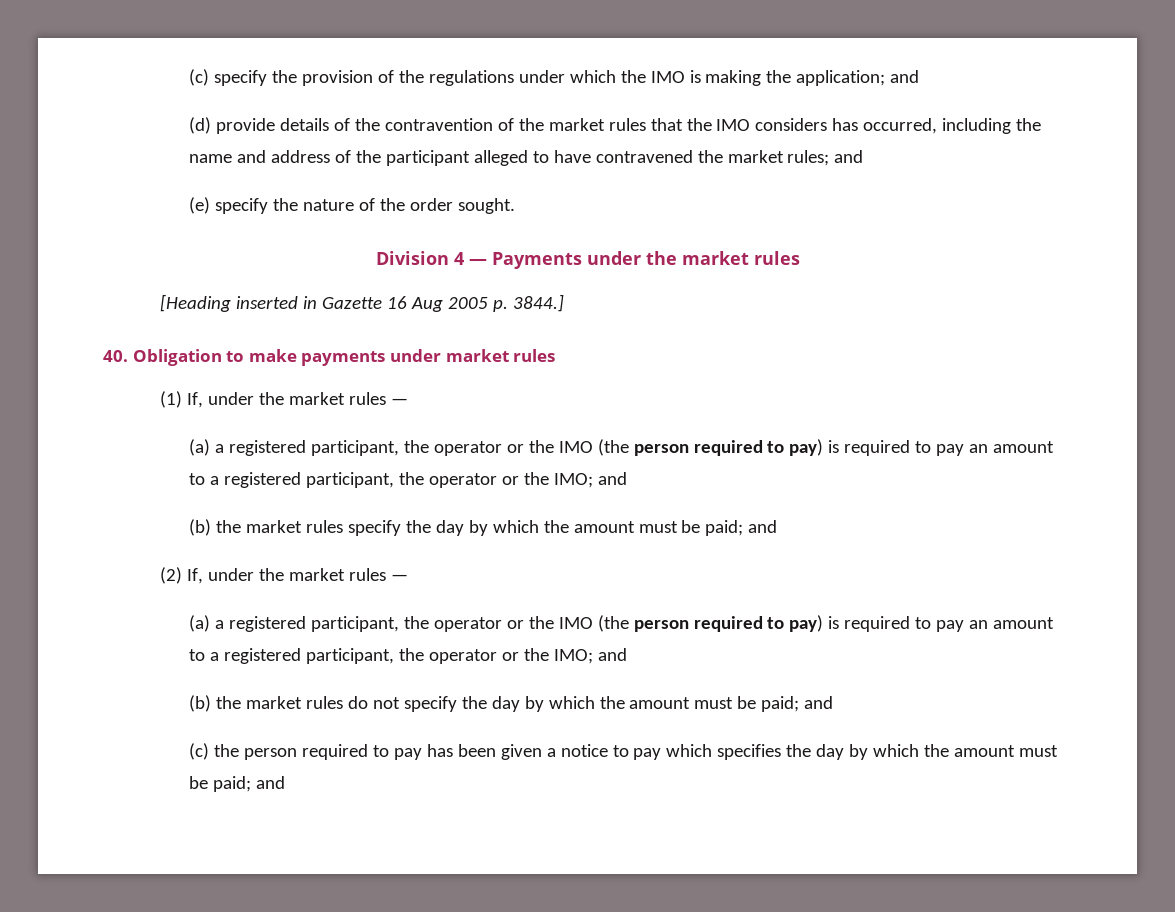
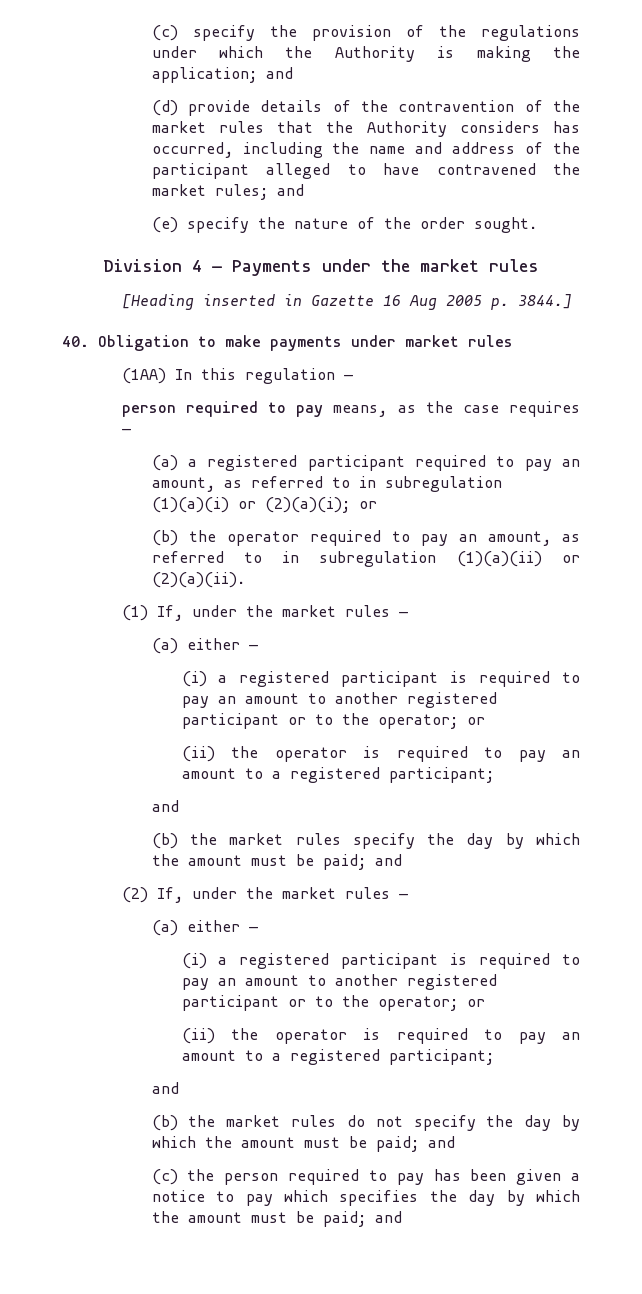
[650,71,685,83] IMO -> [334,46,415,62] Authority
[716,119,751,131] IMO -> [366,121,447,137] Authority
(556, 355) none -> [121,368,353,384] [121,401,580,417] [121,428,131,434] [151,455,580,471] [151,476,502,492] [151,497,377,513] [151,530,580,546] [151,551,580,567] [151,572,245,588] // (1AA) In this regulation — // person required to pay means, as the case requires — // (a) a registered participant required to pay an amount, as referred to in subregulation (1)(a)(i) or (2)(a)(i); or // (b) the operator required to pay an amount, as referred to in subregulation (1)(a)(ii) or (2)(a)(ii).
[214,439,1055,456] [188,472,593,488] a registered participant, the operator or the IMO (the person required to pay) is required to pay an amount to a registered participant, the operator or the IMO; -> [186,638,258,650] [181,671,580,687] [181,692,497,708] [181,713,485,729] [181,746,581,762] [181,767,494,783] either — // (i) a registered participant is required to pay an amount to another registered participant or to the operator; or // (ii) the operator is required to pay an amount to a registered participant; //
[214,615,1055,632] [188,648,593,664] a registered participant, the operator or the IMO (the person required to pay) is required to pay an amount to a registered participant, the operator or the IMO; -> [186,920,258,932] [181,953,580,969] [181,974,497,990] [181,995,485,1011] [181,1028,581,1044] [181,1049,494,1065] either — // (i) a registered participant is required to pay an amount to another registered participant or to the operator; or // (ii) the operator is required to pay an amount to a registered participant; //

